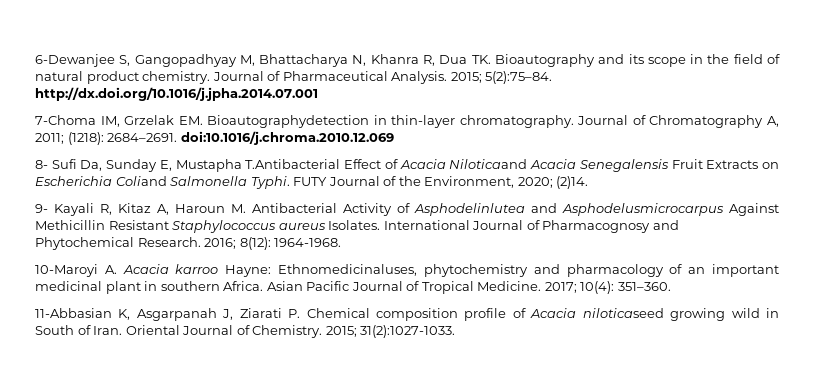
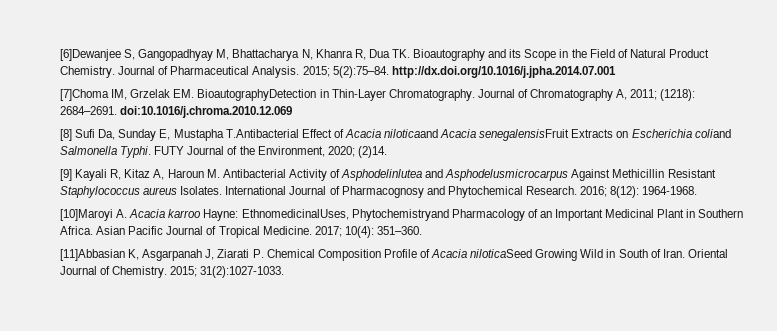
[35,54,115,67] 6-Dewanjee -> [60,49,121,61] [6]Dewanjee
[647,57,686,67] scope -> [524,49,557,61] Scope
[733,54,780,64] [35,71,211,84] field of natural product chemistry. -> [589,49,709,58] [60,66,115,78] Field of Natural Product Chemistry.
[35,115,96,125] 7-Choma -> [60,89,109,101] [7]Choma
[207,115,574,128] Bioautographydetection in thin-layer chromatography. -> [197,89,475,101] BioautographyDetection in Thin-Layer Chromatography.
[35,160,48,169] 8- -> [60,129,72,141] [8]
[449,159,703,172] Niloticaand Acacia Senegalensis Fruit -> [384,129,570,141] niloticaand Acacia senegalensisFruit
[115,176,167,186] Coliand -> [694,129,731,138] coliand
[35,204,48,213] 9- -> [60,169,72,181] [9]
[35,264,98,277] 10-Maroyi -> [60,209,113,221] [10]Maroyi
[278,264,780,277] [35,281,220,294] Ethnomedicinaluses, phytochemistry and pharmacology of an important medicinal plant in southern -> [241,209,744,221] EthnomedicinalUses, Phytochemistryand Pharmacology of an Important Medicinal Plant in Southern
[35,308,112,318] 11-Abbasian -> [60,249,125,261] [11]Abbasian
[376,308,760,321] composition profile of Acacia niloticaseed growing wild -> [317,249,604,261] Composition Profile of Acacia niloticaSeed Growing Wild

